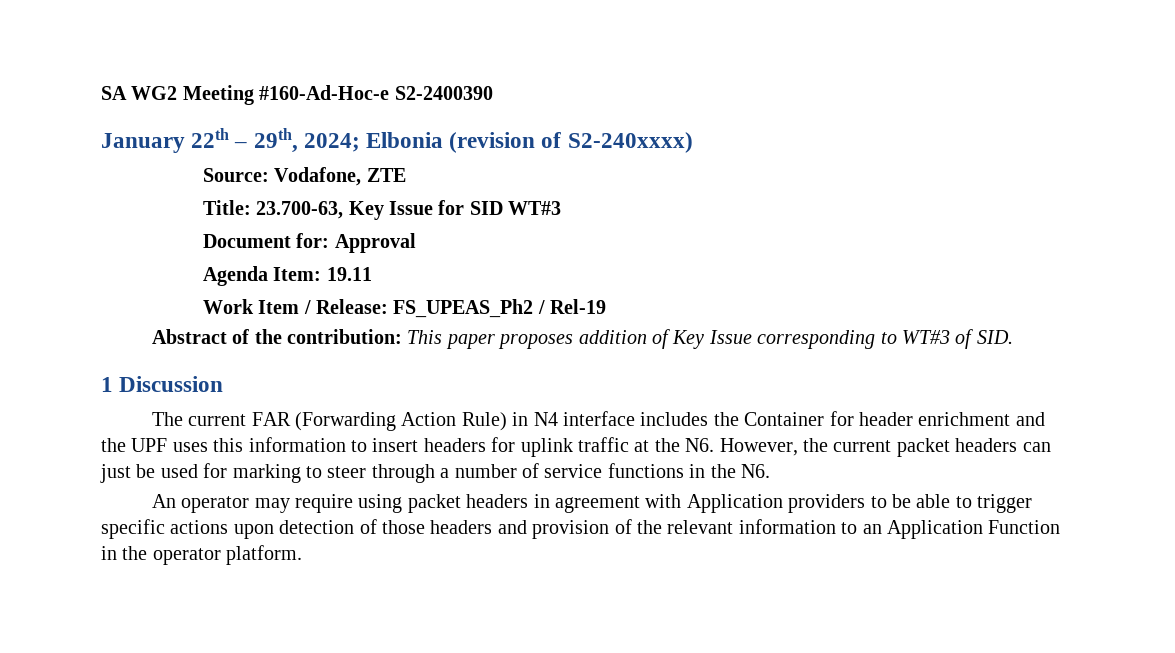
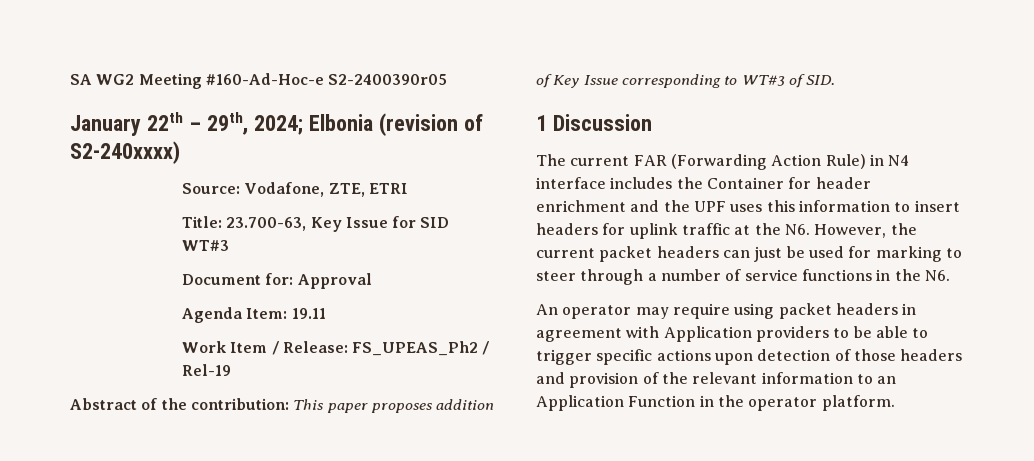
[394,86,493,100] S2-2400390 -> [328,74,448,85] S2-2400390r05
[366,168,406,182] ZTE -> [328,183,408,197] ZTE, ETRI

